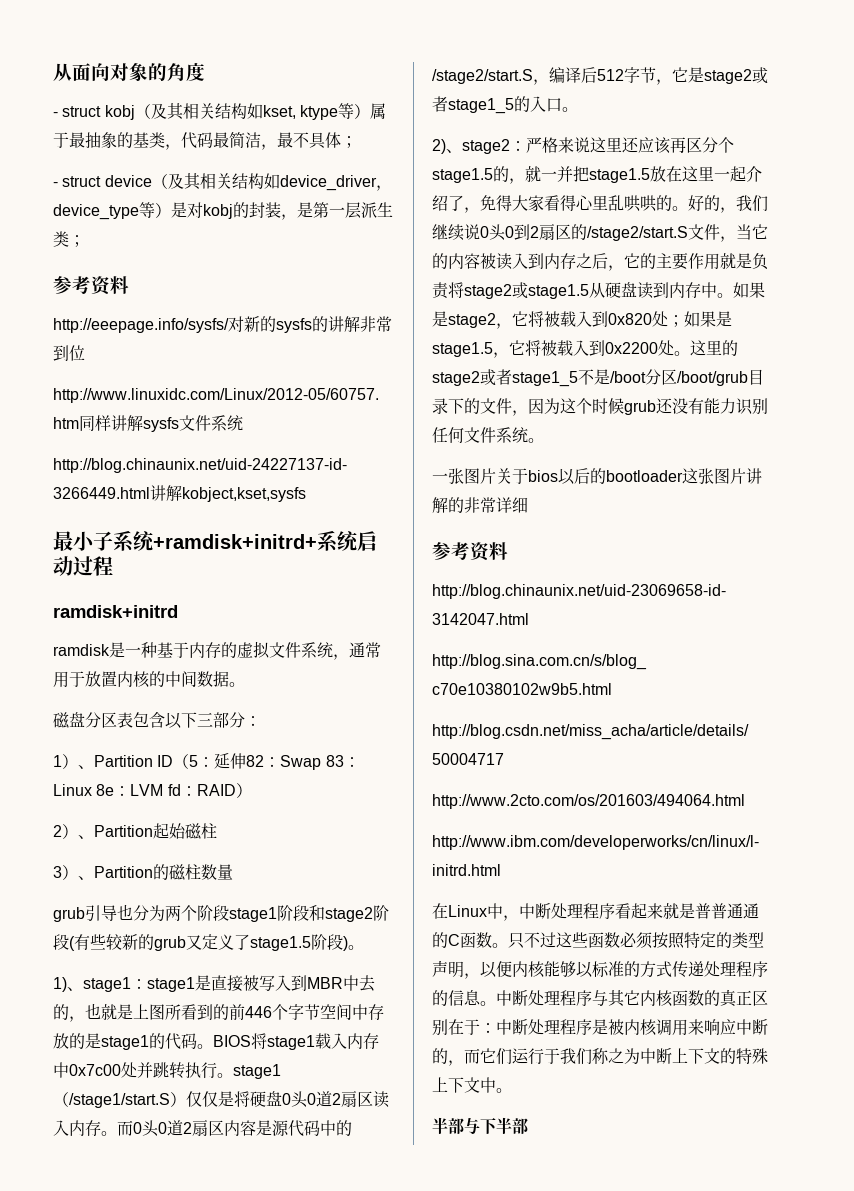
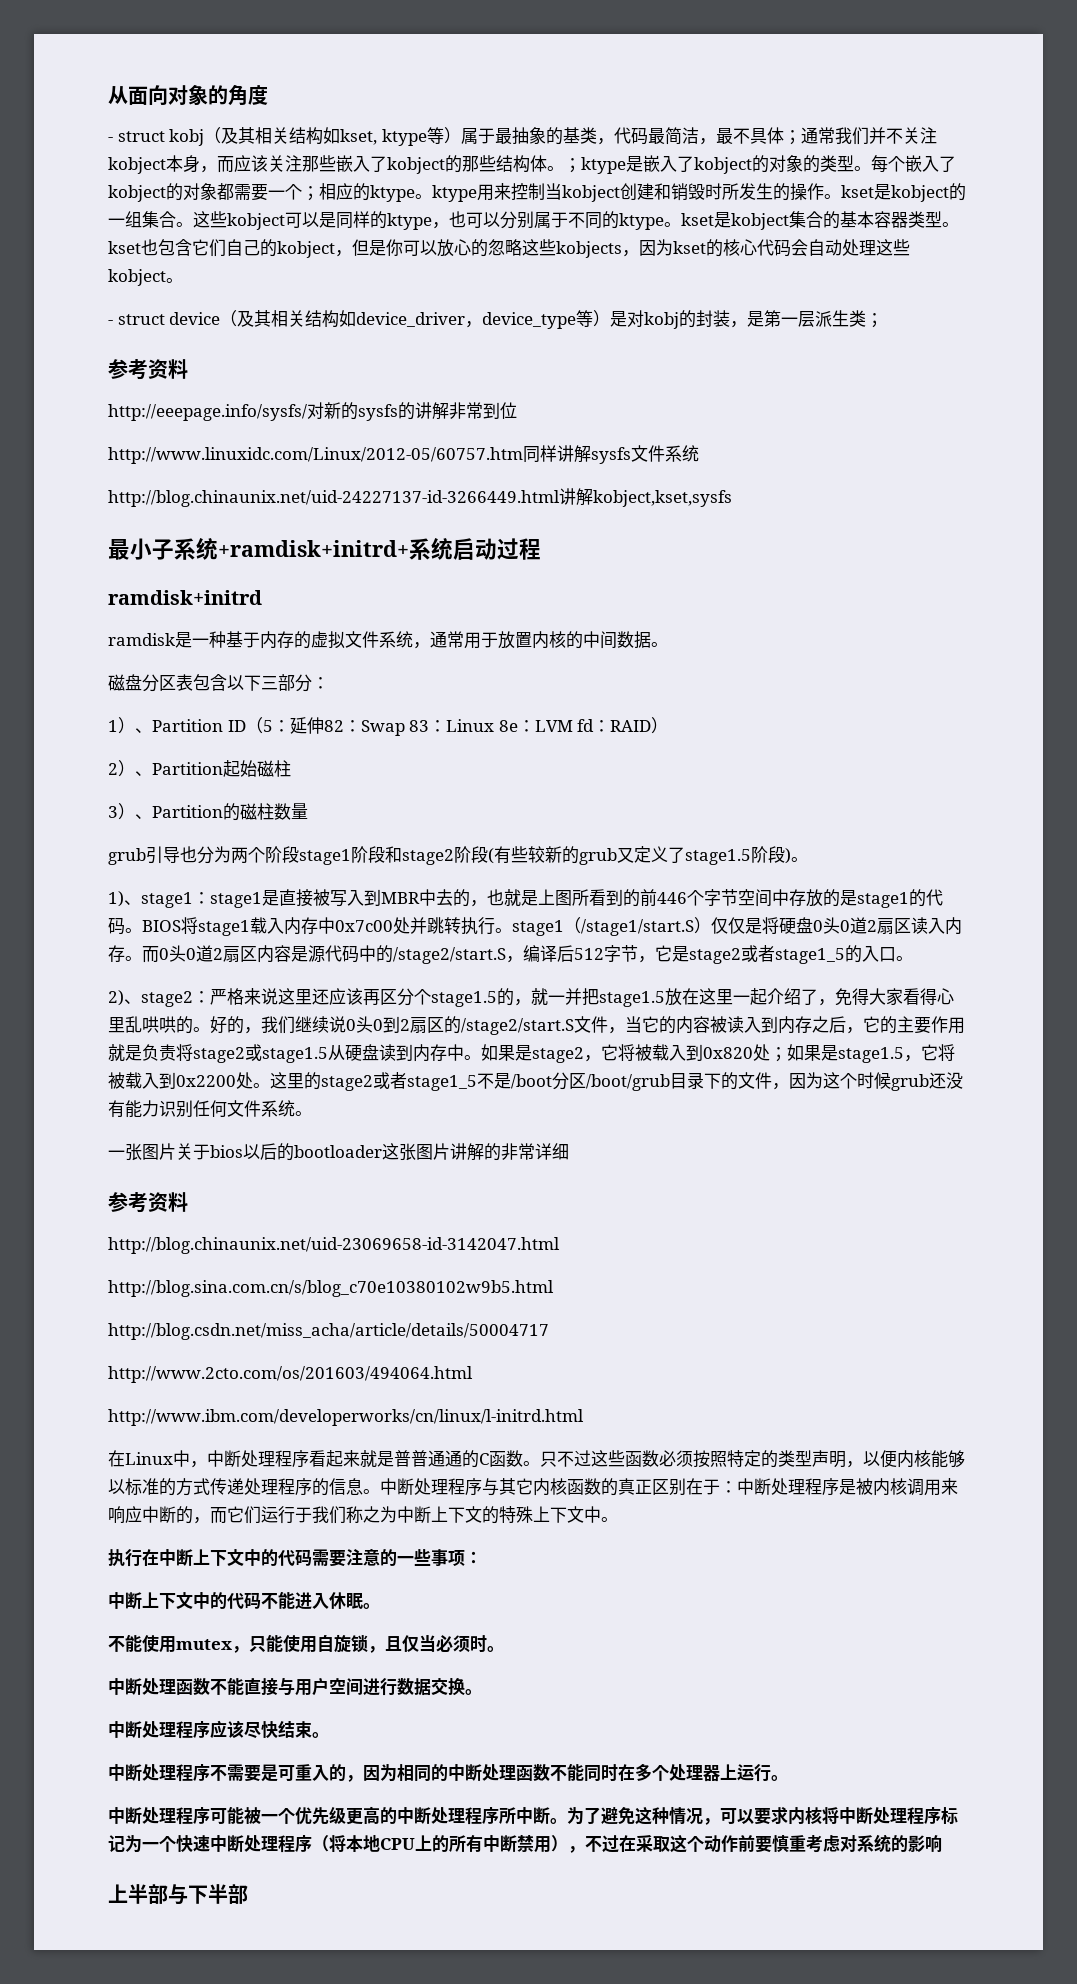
(357, 142) none -> [800,127,937,145] [108,155,956,174] [108,183,966,202] [108,211,959,230] [108,239,910,258] [108,269,183,286] 通常我们并不关注kobject本身，而应该关注那些嵌入了kobject的那些结构体。；ktype是嵌入了kobject的对象的类型。每个嵌入了kobject的对象都需要一个；相应的ktype。ktype用来控制当kobject创建和销毁时所发生的操作。kset是kobject的一组集合。这些kobject可以是同样的ktype，也可以分别属于不同的ktype。kset是kobject集合的基本容器类型。kset也包含它们自己的kobject，但是你可以放心的忽略这些kobjects，因为kset的核心代码会自动处理这些kobject。
(512, 1090) none -> [108,1549,482,1567] [108,1591,380,1610] [108,1634,504,1653] [108,1677,482,1696] [108,1720,329,1739] [108,1763,788,1782] [108,1806,958,1825] [108,1834,942,1853] [108,1884,128,1903] 执行在中断上下文中的代码需要注意的一些事项： // 中断上下文中的代码不能进入休眠。 // 不能使用mutex，只能使用自旋锁，且仅当必须时。 // 中断处理函数不能直接与用户空间进行数据交换。 // 中断处理程序应该尽快结束。 // 中断处理程序不需要是可重入的，因为相同的中断处理函数不能同时在多个处理器上运行。 // 中断处理程序可能被一个优先级更高的中断处理程序所中断。为了避免这种情况，可以要求内核将中断处理程序标记为一个快速中断处理程序（将本地CPU上的所有中断禁用），不过在采取这个动作前要慎重考虑对系统的影响 // 上

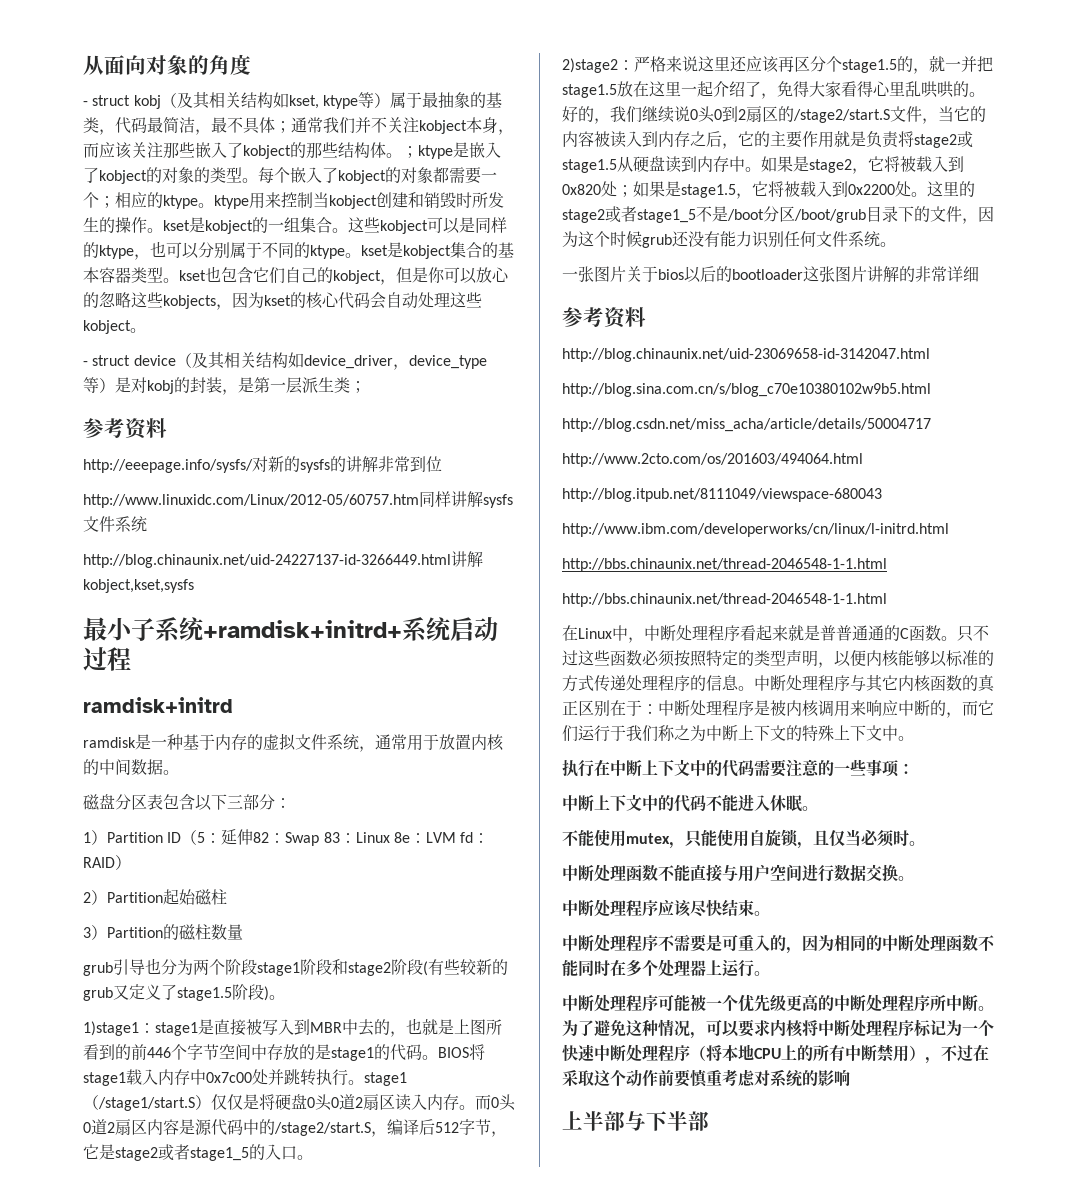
[135,728,152,733] 、 -> (107, 837) none
[135,771,152,776] 、 -> (107, 897) none
[135,814,152,819] 、 -> (107, 932) none
[108,891,193,908] 1)、stage1 -> [83,1021,139,1036] 1)stage1
[108,990,193,1007] 2)、stage2 -> [562,58,618,73] 2)stage2
(473, 1374) none -> [562,488,882,502] // http://blog.itpub.net/8111049/viewspace-680043
(584, 1417) none -> [562,558,887,572] [562,593,887,607] // http://bbs.chinaunix.net/thread-2046548-1-1.html // http://bbs.chinaunix.net/thread-2046548-1-1.html

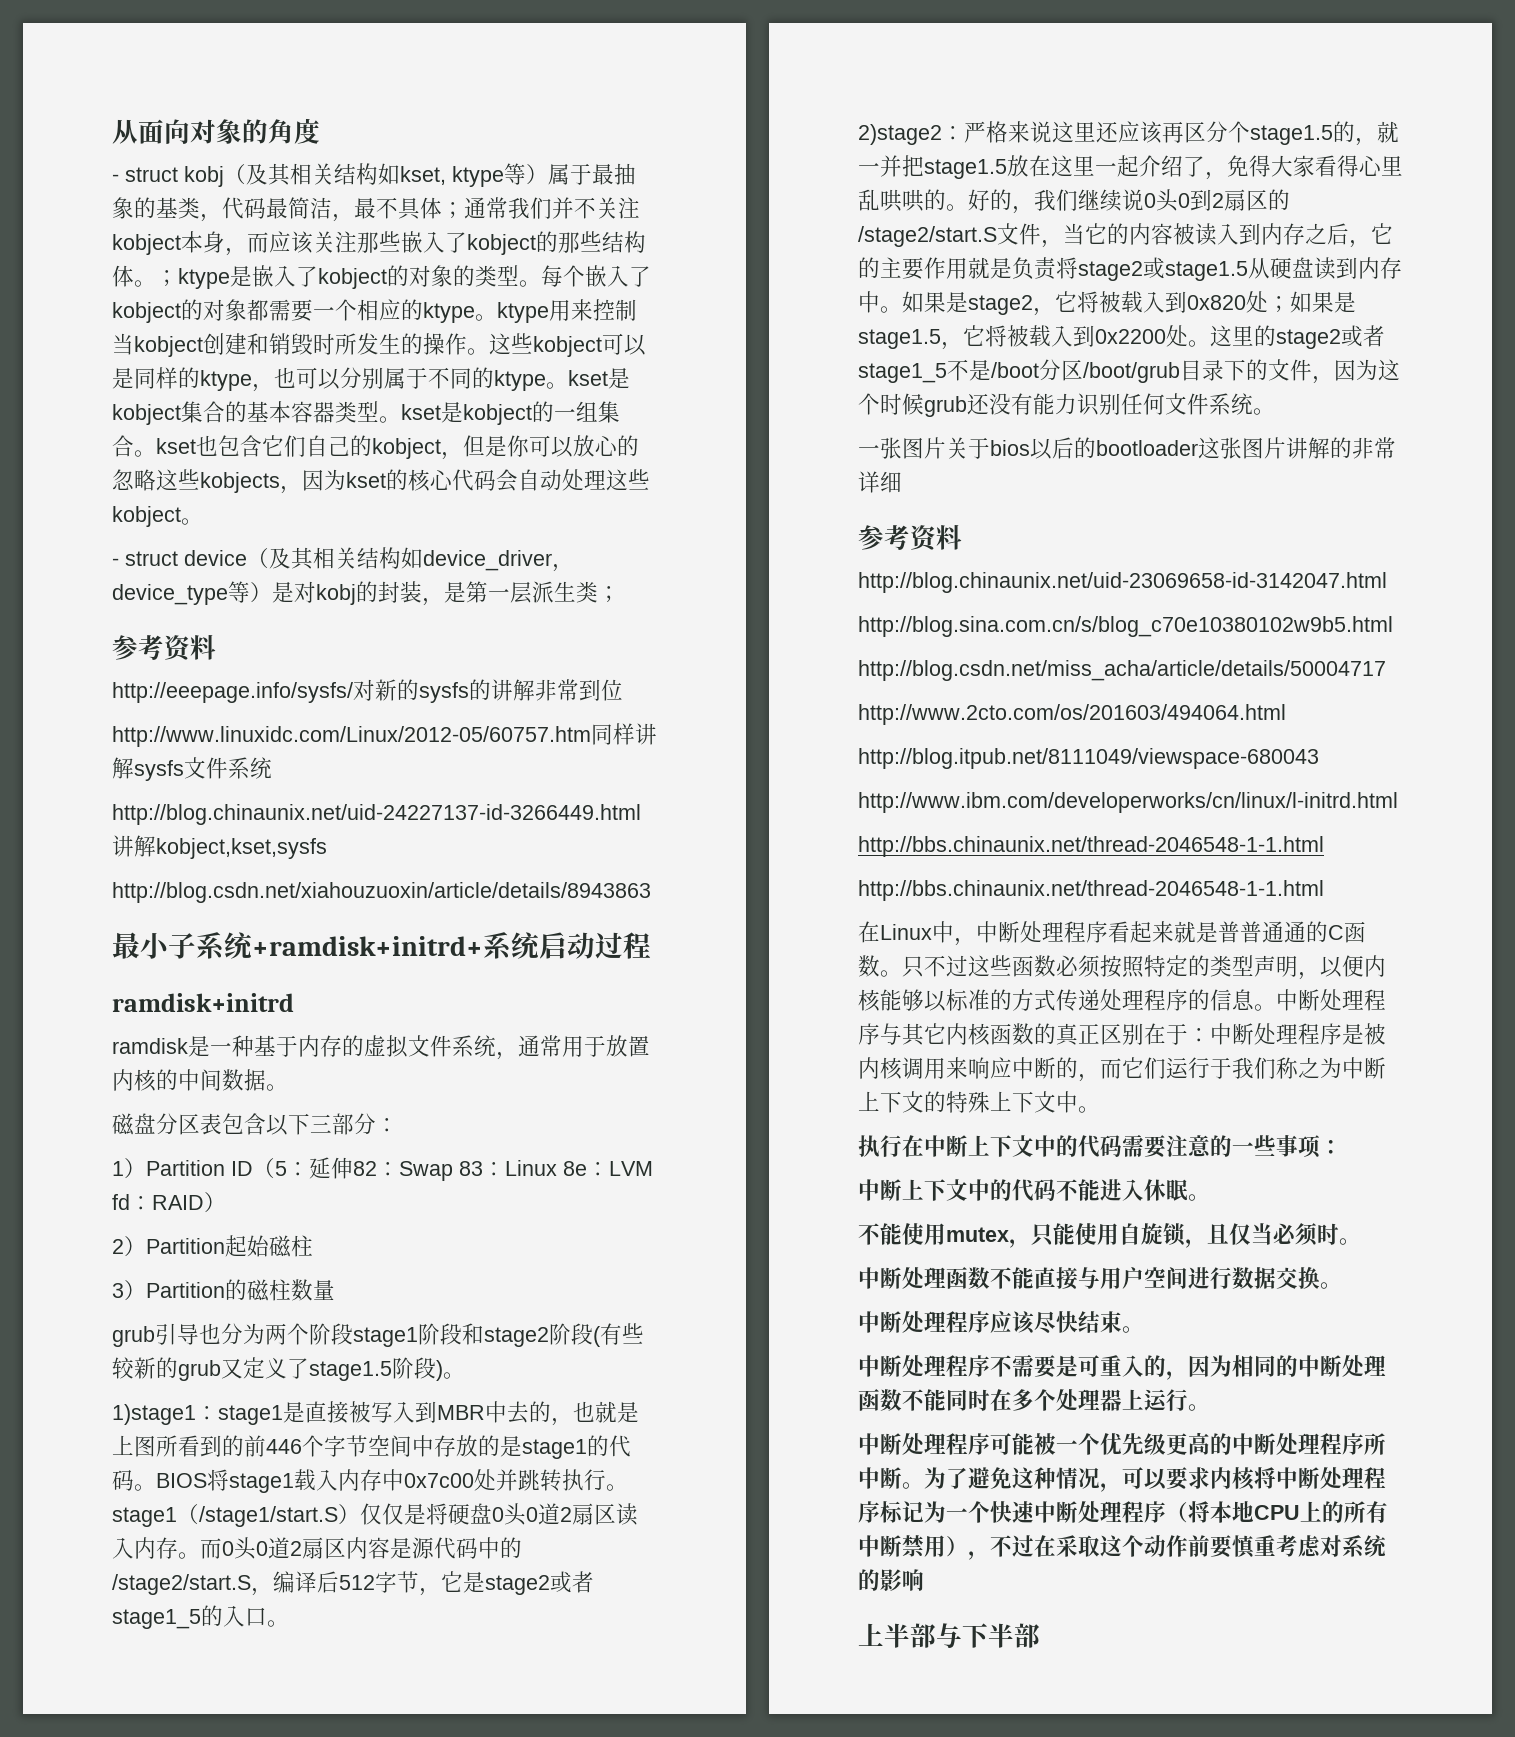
[99,196,115,208] ； -> (357, 310) none
[163,217,348,234] kset是kobject的一组集合。 -> (489, 351) none
(206, 275) none -> [441,401,620,425] [112,435,196,457] 是kobject的一组集合。kset
(194, 586) none -> [112,882,651,903] // http://blog.csdn.net/xiahouzuoxin/article/details/8943863

